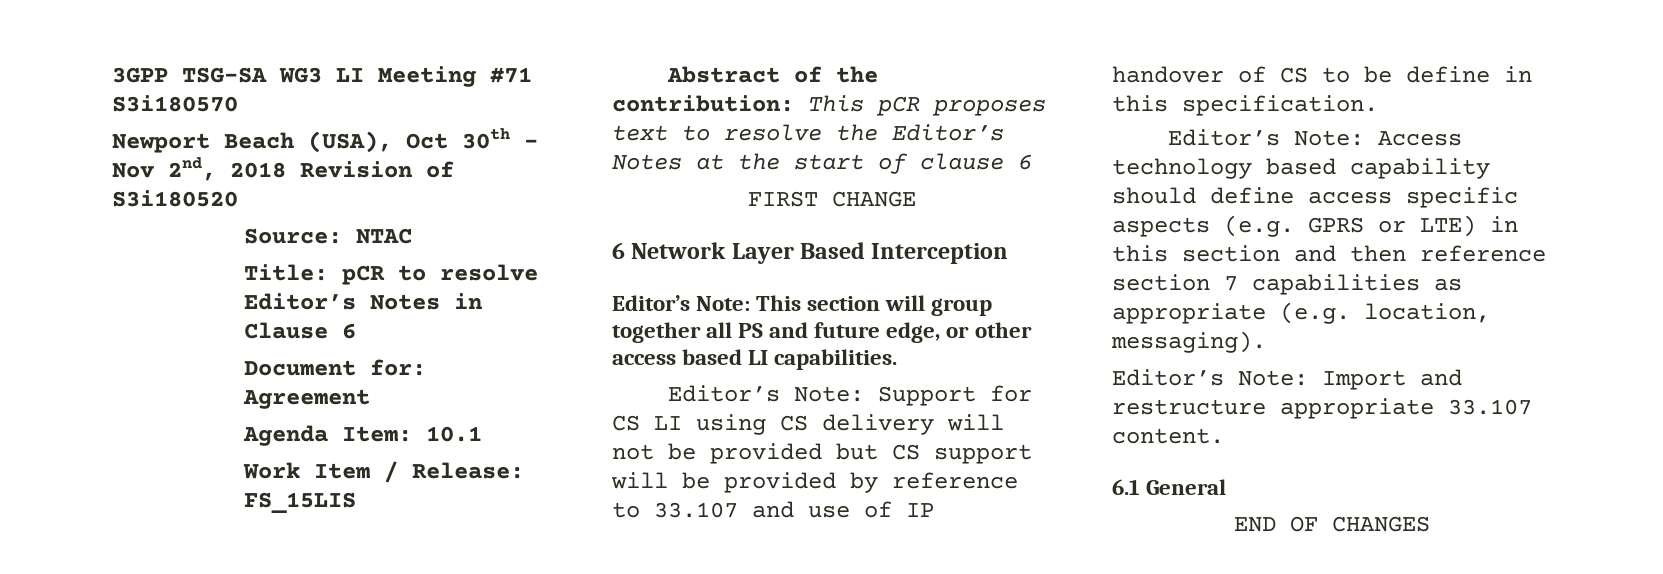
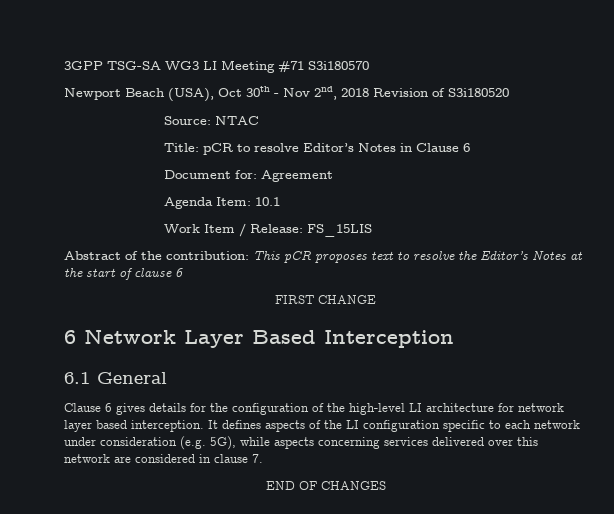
[612,295,993,316] [612,322,1032,343] [612,349,898,370] [667,385,1032,406] [612,414,1004,435] [612,443,1032,464] [611,472,1018,493] [612,501,934,518] [1112,66,1532,83] [1112,95,1378,116] [1167,129,1462,146] [1112,158,1490,179] [1112,187,1518,208] [1112,215,1518,237] [1112,245,1546,262] [1112,274,1462,295] [1112,302,1490,324] [1111,331,1266,353] [1112,369,1462,390] [1112,398,1532,419] [1112,428,1224,444] [1112,479,1227,495] Editor’s Note: This section will group together all PS and future edge, or other access based LI capabilities. // Editor’s Note: Support for CS LI using CS delivery will not be provided but CS support will be provided by reference to 33.107 and use of IP handover of CS to be define in this specification. // Editor’s Note: Access technology based capability should define access specific aspects (e.g. GPRS or LTE) in this section and then reference section 7 capabilities as appropriate (e.g. location, messaging). // Editor’s Note: Import and restructure appropriate 33.107 content. // 6.1 General -> [64,372,167,384] [64,403,564,415] [64,420,580,432] [64,436,538,450] [64,454,263,463] 6.1 General // Clause 6 gives details for the configuration of the high-level LI architecture for network layer based interception. It defines aspects of the LI configuration specific to each network under consideration (e.g. 5G), while aspects concerning services delivered over this network are considered in clause 7.

